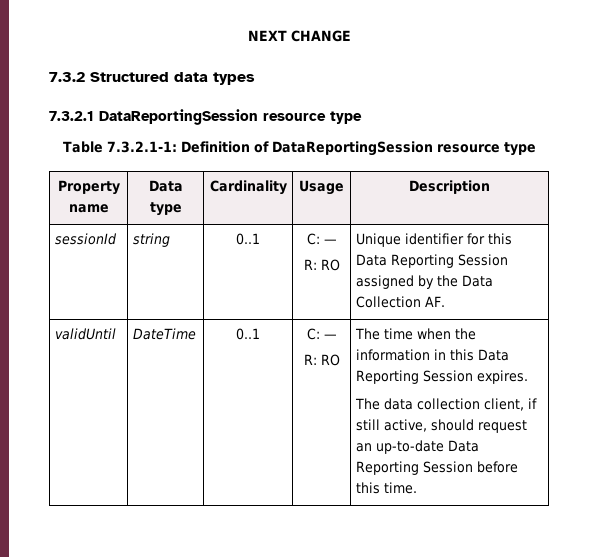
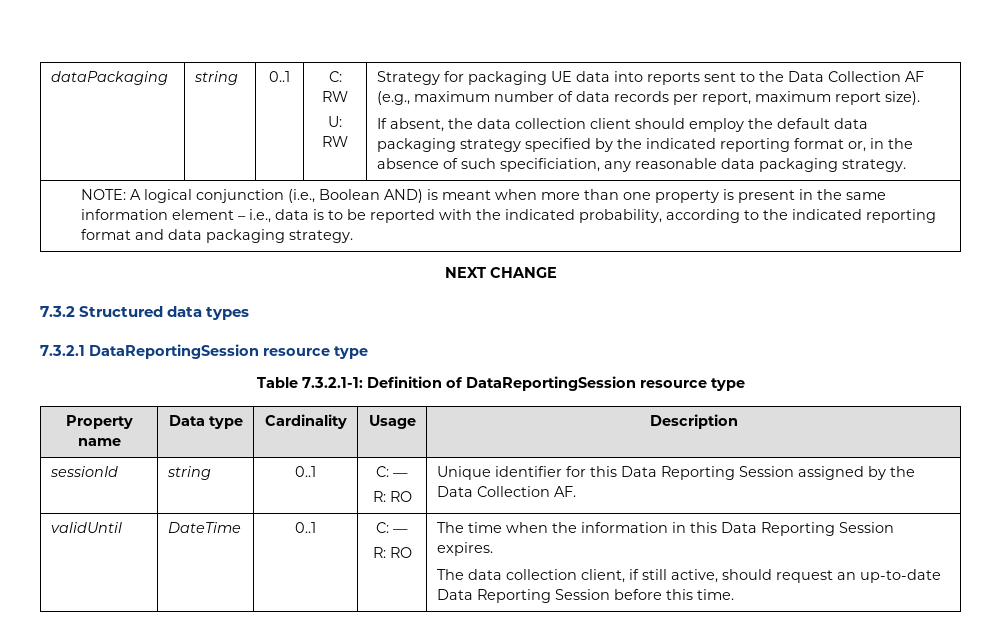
(247, 35) none -> [50,71,168,85] [193,71,238,85] [269,71,290,82] [328,71,342,82] [322,91,348,102] [328,116,342,127] [322,136,348,147] [376,71,924,85] [376,91,920,105] [376,118,868,132] [376,138,913,152] [376,158,906,172] [81,189,887,203] [81,209,937,223] [81,229,354,243] dataPackaging | string | 0..1 | C: RW // U: RW | Strategy for packaging UE data into reports sent to the Data Collection AF (e.g., maximum number of data records per report, maximum report size). // If absent, the data collection client should employ the default data packaging strategy specified by the indicated reporting format or, in the absence of such specificiation, any reasonable data packaging strategy. // NOTE: A logical conjunction (i.e., Boolean AND) is meant when more than one property is present in the same information element – i.e., data is to be reported with the indicated probability, according to the indicated reporting format and data packaging strategy. //

